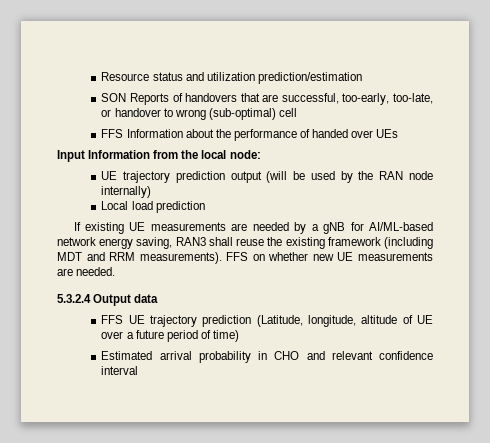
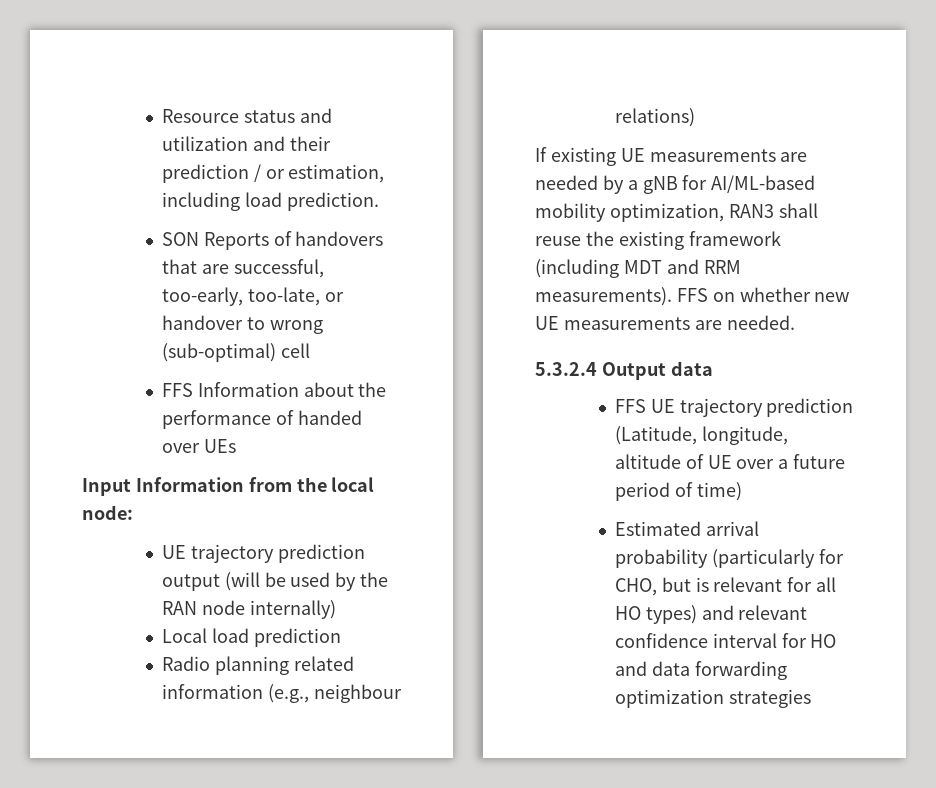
[257,72,362,84] prediction/estimation -> [252,136,331,151] [161,164,385,183] [161,192,379,211] and their prediction / or estimation, including load prediction.
(205, 207) none -> [161,656,354,675] [161,684,402,703] [614,108,695,127] // Radio planning related information (e.g., neighbour relations)
[57,237,173,249] network energy saving, -> [535,203,724,222] mobility optimization,
[258,351,434,360] [101,366,139,375] in CHO and relevant confidence interval -> [711,549,844,568] [614,577,837,596] [614,605,808,624] [614,633,837,648] [614,661,787,680] [614,689,811,708] (particularly for CHO, but is relevant for all HO types) and relevant confidence interval for HO and data forwarding optimization strategies

